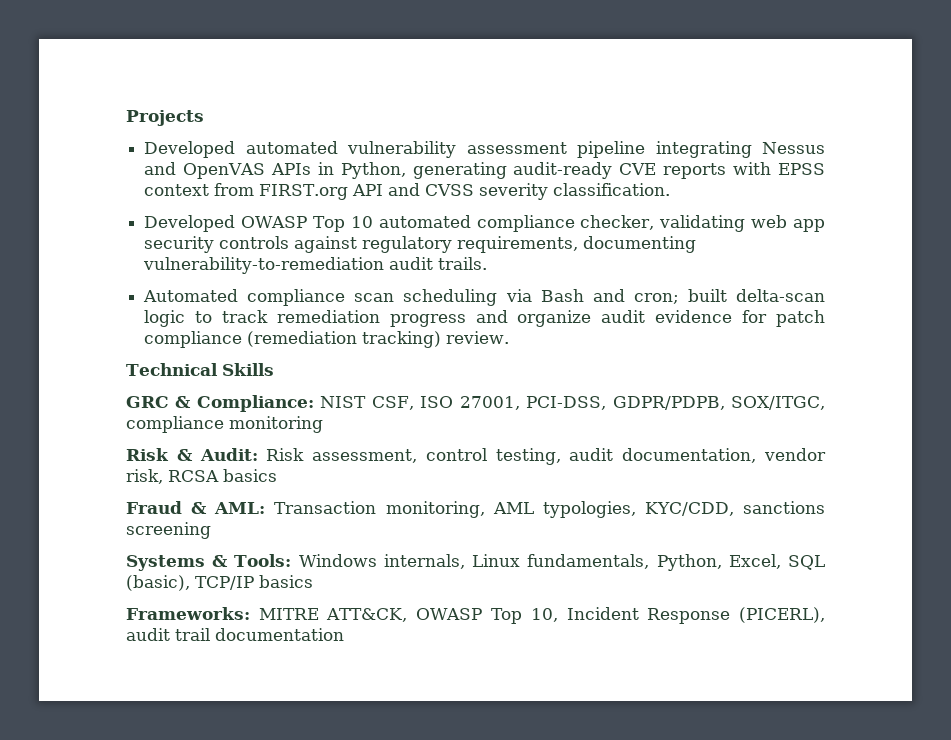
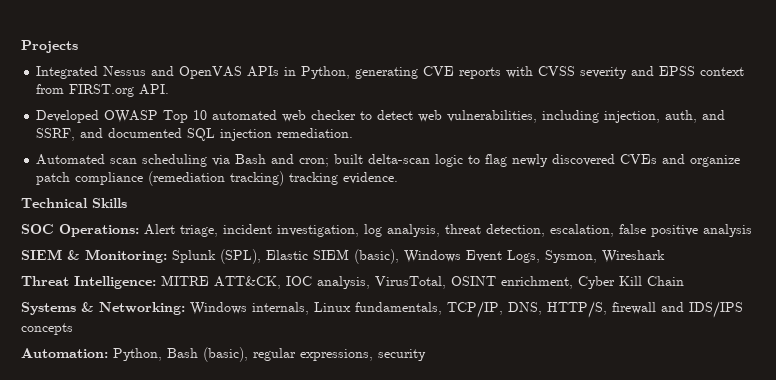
[144,141,752,158] Developed automated vulnerability assessment pipeline integrating -> [36,66,99,79] Integrated
[513,162,613,179] audit-ready -> (419, 73) none
(772, 168) none -> [538,66,655,79] CVSS severity and
[352,183,671,200] API and CVSS severity classification. -> [139,84,170,95] API.
[476,215,825,232] [144,236,697,253] [143,257,488,274] compliance checker, validating web app security controls against regulatory requirements, documenting vulnerability-to-remediation audit trails. -> [282,110,726,123] [36,128,354,141] web checker to detect web vulnerabilities, including injection, auth, and SSRF, and documented SQL injection remediation.
[247,289,346,306] compliance -> (106, 159) none
[221,310,768,327] track remediation progress and organize audit evidence for -> [485,154,741,167] flag newly discovered CVEs and organize
[446,331,510,344] review. -> [289,172,399,185] tracking evidence.
[126,395,825,412] [126,416,323,433] [126,448,826,465] [126,469,277,484] [126,501,825,518] [126,522,211,539] GRC & Compliance: NIST CSF, ISO 27001, PCI-DSS, GDPR/PDPB, SOX/ITGC, compliance monitoring // Risk & Audit: Risk assessment, control testing, audit documentation, vendor risk, RCSA basics // Fraud & AML: Transaction monitoring, AML typologies, KYC/CDD, sanctions screening -> [21,224,752,237] [21,249,665,264] [21,275,684,289] SOC Operations: Alert triage, incident investigation, log analysis, threat detection, escalation, false positive analysis // SIEM & Monitoring: Splunk (SPL), Elastic SIEM (basic), Windows Event Logs, Sysmon, Wireshark // Threat Intelligence: MITRE ATT&CK, IOC analysis, VirusTotal, OSINT enrichment, Cyber Kill Chain
[234,554,292,567] Tools: -> [99,302,185,315] Networking:
[656,554,826,571] [126,575,313,591] [126,607,825,624] [126,628,344,641] Python, Excel, SQL (basic), TCP/IP basics // Frameworks: MITRE ATT&CK, OWASP Top 10, Incident Response (PICERL), audit trail documentation -> [447,301,743,318] [21,323,73,335] [21,347,426,362] TCP/IP, DNS, HTTP/S, firewall and IDS/IPS concepts // Automation: Python, Bash (basic), regular expressions, security

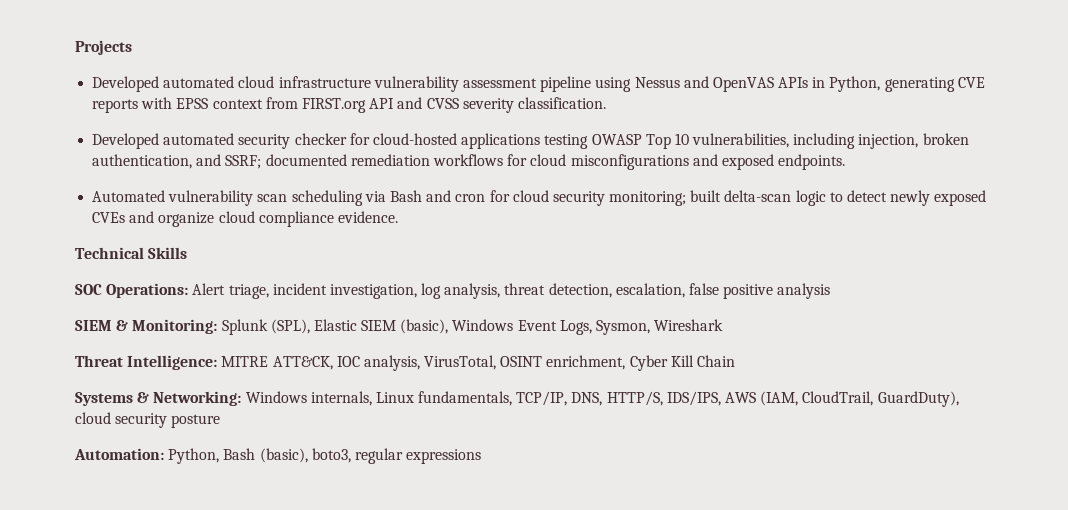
[36,66,99,79] Integrated -> [92,76,632,92] Developed automated cloud infrastructure vulnerability assessment pipeline using
[538,66,655,79] CVSS severity and -> (173, 103) none
[139,84,170,95] [36,110,726,123] [36,128,354,141] API. // Developed OWASP Top 10 automated web checker to detect web vulnerabilities, including injection, auth, and SSRF, and documented SQL injection remediation. -> [369,97,606,113] [92,133,969,149] [92,154,846,170] API and CVSS severity classification. // Developed automated security checker for cloud-hosted applications testing OWASP Top 10 vulnerabilities, including injection, broken authentication, and SSRF; documented remediation workflows for cloud misconfigurations and exposed endpoints.
(106, 159) none -> [168,190,254,206] vulnerability
[299,154,741,167] [36,171,339,186] cron; built delta-scan logic to flag newly discovered CVEs and organize patch compliance (remediation tracking) tracking -> [455,190,987,206] [92,211,334,227] cron for cloud security monitoring; built delta-scan logic to detect newly exposed CVEs and organize cloud compliance
[612,301,743,318] [21,323,73,335] firewall and IDS/IPS concepts -> [666,391,959,407] [75,412,221,428] IDS/IPS, AWS (IAM, CloudTrail, GuardDuty), cloud security posture
[253,348,426,361] regular expressions, security -> [311,448,482,464] boto3, regular expressions

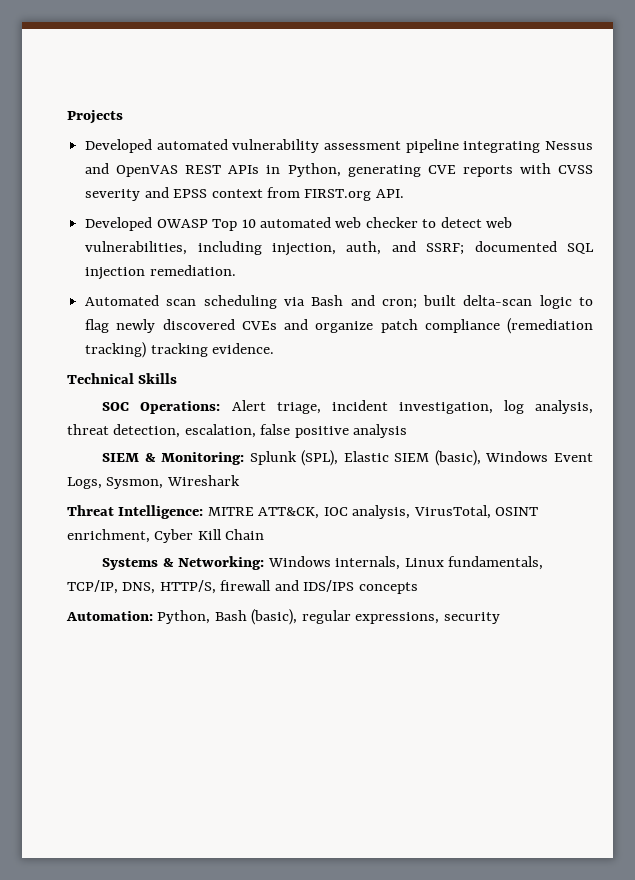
[238,76,371,88] cloud infrastructure -> (228, 144) none
[595,77,632,92] using -> [463,141,541,153] integrating
(774, 84) none -> [185,165,222,174] REST
(173, 103) none -> [558,165,593,174] [85,187,169,201] CVSS severity and
[369,97,606,113] [92,133,689,149] API and CVSS severity classification. // Developed automated security checker for cloud-hosted applications testing OWASP Top 10 -> [375,189,404,198] [85,217,513,231] API. // Developed OWASP Top 10 automated web checker to detect web
[922,133,969,145] [92,154,193,169] broken authentication, -> [346,241,382,255] auth,
[350,154,846,170] remediation workflows for cloud misconfigurations and exposed endpoints. -> [567,243,594,254] [85,265,236,280] SQL injection remediation.
[168,190,254,206] vulnerability -> (160, 300) none
[455,190,987,206] [92,211,334,227] cron for cloud security monitoring; built delta-scan logic to detect newly exposed CVEs and organize cloud compliance -> [381,295,594,309] [85,318,593,334] [85,342,208,358] cron; built delta-scan logic to flag newly discovered CVEs and organize patch compliance (remediation tracking) tracking
[666,391,959,407] [75,412,221,428] IDS/IPS, AWS (IAM, CloudTrail, GuardDuty), cloud security posture -> [220,580,418,594] firewall and IDS/IPS concepts
[311,448,482,464] boto3, regular expressions -> [301,610,500,624] regular expressions, security

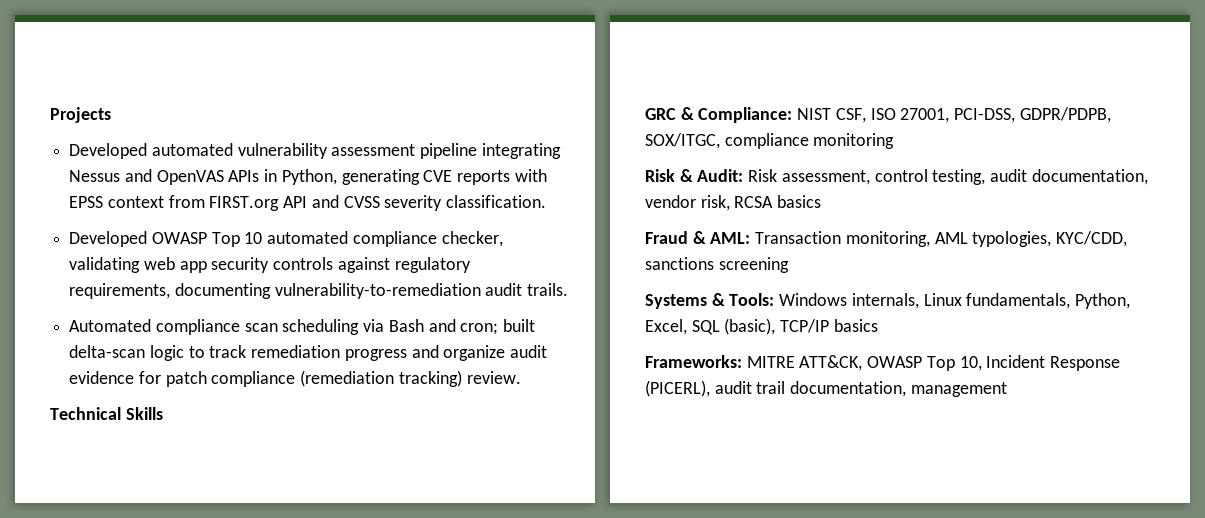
[185,165,222,174] REST -> (224, 177) none
[558,165,593,174] [85,187,169,201] CVSS severity and -> (547, 175) none
[375,189,404,198] API. -> [283,195,547,211] API and CVSS severity classification.
[335,217,513,228] [85,241,594,256] [85,265,236,280] web checker to detect web vulnerabilities, including injection, auth, and SSRF; documented SQL injection remediation. -> [352,231,503,247] [69,257,471,273] [69,283,569,299] compliance checker, validating web app security controls against regulatory requirements, documenting vulnerability-to-remediation audit trails.
(160, 300) none -> [155,319,240,335] compliance
[85,319,374,333] flag newly discovered CVEs and organize -> [209,345,548,361] [69,371,161,384] track remediation progress and organize audit evidence for
[150,343,275,357] tracking evidence. -> [466,371,521,384] review.
[102,400,593,414] [67,424,408,438] [102,450,593,466] [67,475,240,489] [67,505,539,519] [67,529,265,543] SOC Operations: Alert triage, incident investigation, log analysis, threat detection, escalation, false positive analysis // SIEM & Monitoring: Splunk (SPL), Elastic SIEM (basic), Windows Event Logs, Sysmon, Wireshark // Threat Intelligence: MITRE ATT&CK, IOC analysis, VirusTotal, OSINT enrichment, Cyber Kill Chain -> [645,107,1111,123] [645,133,895,149] [645,169,1148,185] [645,195,822,211] [645,231,1128,247] [645,257,789,273] GRC & Compliance: NIST CSF, ISO 27001, PCI-DSS, GDPR/PDPB, SOX/ITGC, compliance monitoring // Risk & Audit: Risk assessment, control testing, audit documentation, vendor risk, RCSA basics // Fraud & AML: Transaction monitoring, AML typologies, KYC/CDD, sanctions screening
[178,556,265,570] Networking: -> [729,293,775,306] Tools:
[67,580,418,594] [66,609,500,625] TCP/IP, DNS, HTTP/S, firewall and IDS/IPS concepts // Automation: Python, Bash (basic), regular expressions, security -> [1075,293,1131,309] [645,318,878,335] [645,355,1121,371] [645,380,1007,397] Python, Excel, SQL (basic), TCP/IP basics // Frameworks: MITRE ATT&CK, OWASP Top 10, Incident Response (PICERL), audit trail documentation, management

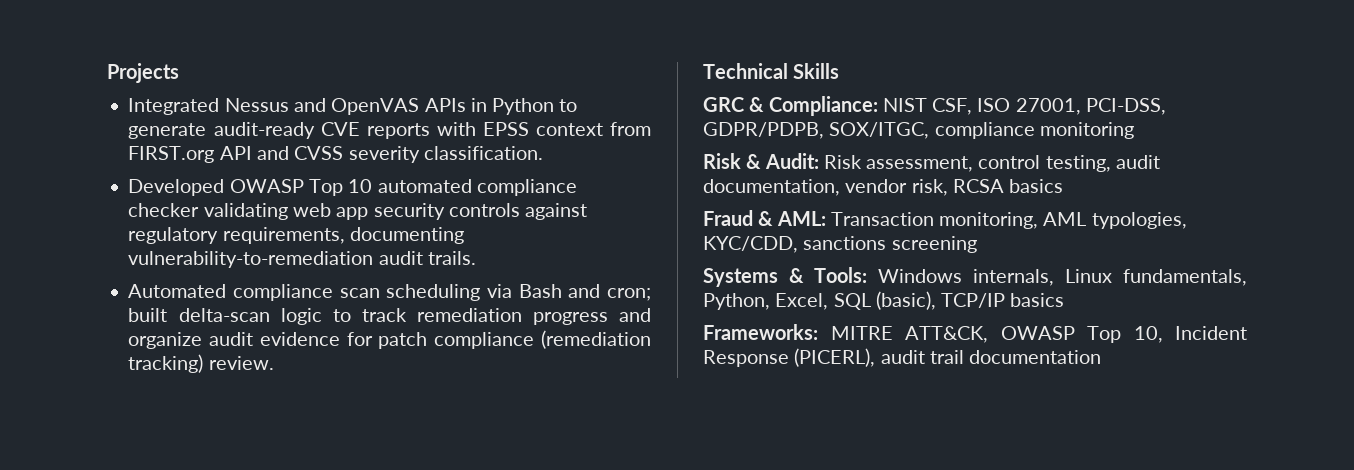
[69,143,561,159] Developed automated vulnerability assessment pipeline integrating -> [128,98,220,115] Integrated
[281,169,420,185] Python, generating -> [492,98,578,115] [128,122,315,139] Python to generate audit-ready
[441,231,503,247] checker, -> [128,203,200,217] checker
[790,381,1007,397] documentation, management -> [969,350,1102,364] documentation

